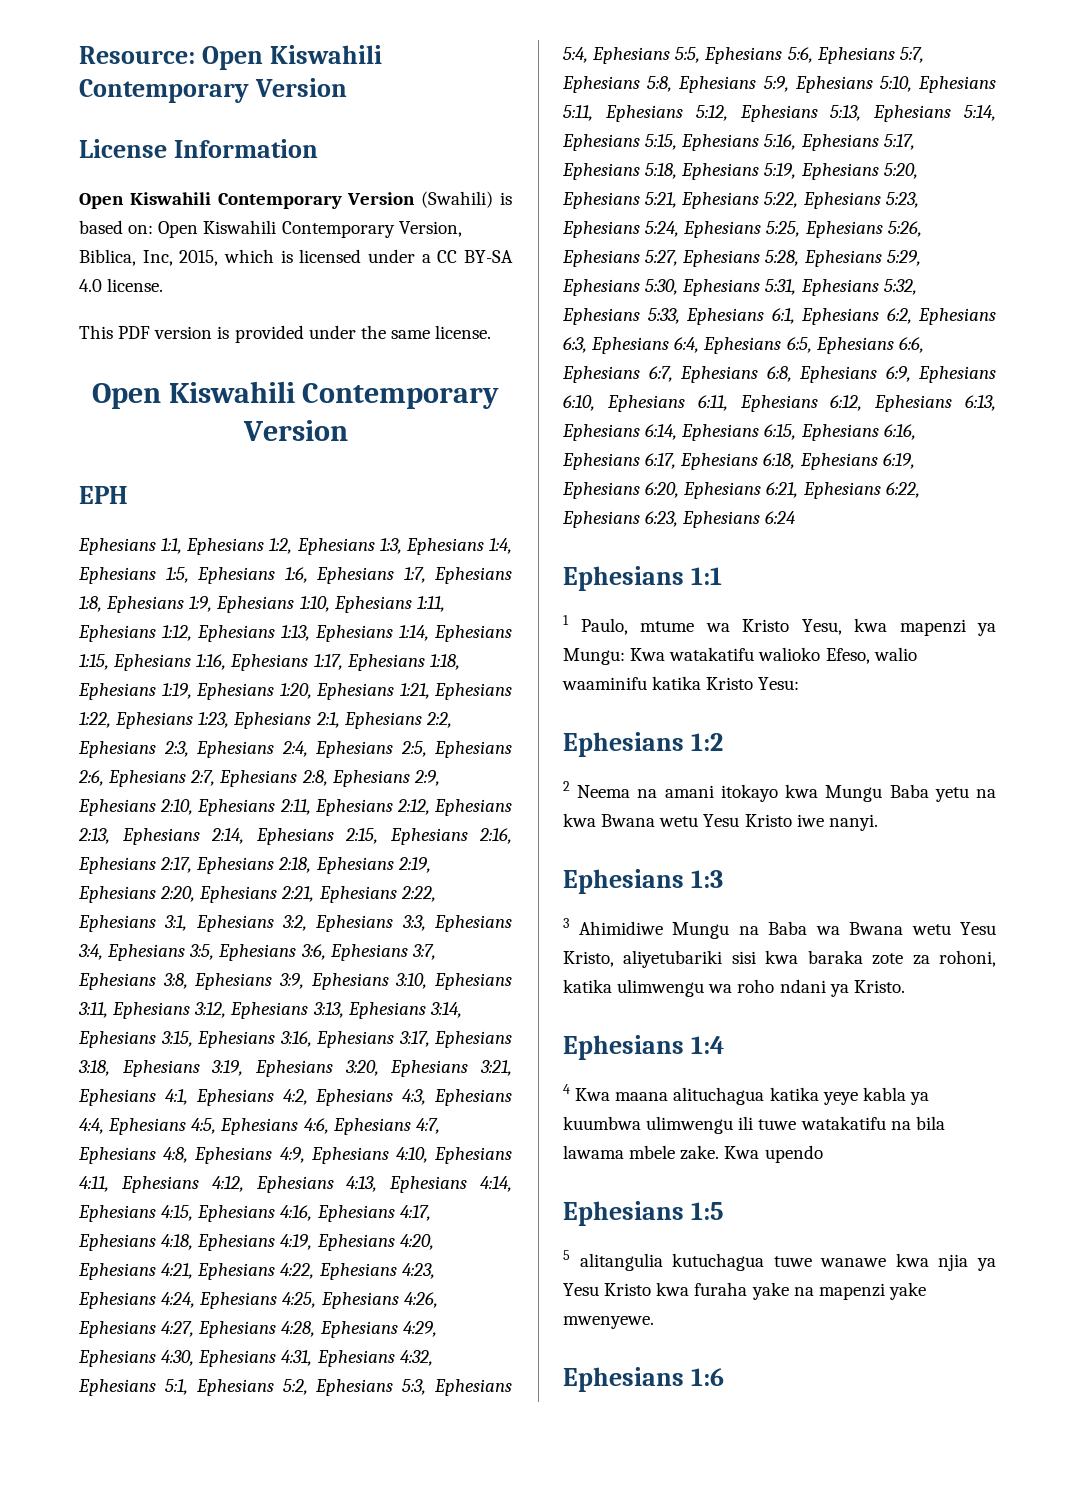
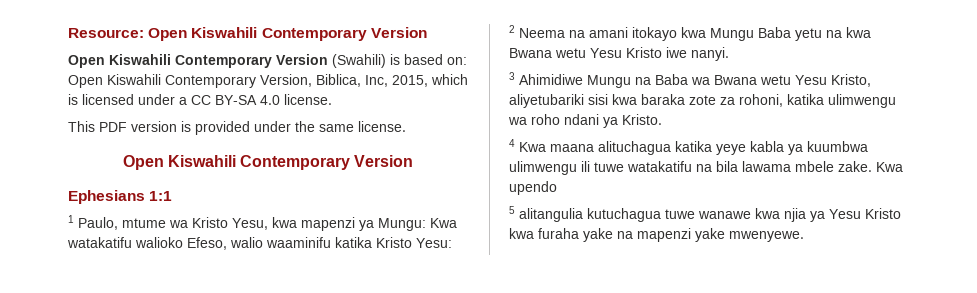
[79,139,318,158] // License Information -> (427, 32) none
[79,486,128,504] [78,538,512,555] [78,567,512,584] [79,596,445,613] [78,625,512,642] [79,654,460,671] [78,683,512,700] [79,712,452,729] [78,741,512,758] [78,770,440,787] [78,799,513,816] [78,828,512,845] [78,857,431,874] [78,886,436,903] [78,915,512,932] [78,944,436,961] [78,973,512,990] [78,1002,462,1019] [78,1031,512,1048] [78,1060,512,1077] [78,1089,512,1106] [79,1118,440,1135] [78,1147,512,1164] [79,1176,512,1193] [78,1205,431,1222] [78,1234,434,1251] [78,1263,435,1280] [78,1292,438,1309] [78,1321,437,1338] [78,1350,433,1367] [78,1379,512,1396] [563,47,924,64] [562,76,996,93] [563,105,996,122] [562,134,915,151] [562,163,918,180] [562,192,919,209] [562,221,922,238] [562,250,921,267] [562,279,917,296] [562,308,996,325] [563,337,924,354] [562,366,996,383] [563,395,996,412] [562,424,916,441] [562,453,915,470] [562,482,920,499] [562,511,796,528] // EPH // Ephesians 1:1, Ephesians 1:2, Ephesians 1:3, Ephesians 1:4, Ephesians 1:5, Ephesians 1:6, Ephesians 1:7, Ephesians 1:8, Ephesians 1:9, Ephesians 1:10, Ephesians 1:11, Ephesians 1:12, Ephesians 1:13, Ephesians 1:14, Ephesians 1:15, Ephesians 1:16, Ephesians 1:17, Ephesians 1:18, Ephesians 1:19, Ephesians 1:20, Ephesians 1:21, Ephesians 1:22, Ephesians 1:23, Ephesians 2:1, Ephesians 2:2, Ephesians 2:3, Ephesians 2:4, Ephesians 2:5, Ephesians 2:6, Ephesians 2:7, Ephesians 2:8, Ephesians 2:9, Ephesians 2:10, Ephesians 2:11, Ephesians 2:12, Ephesians 2:13, Ephesians 2:14, Ephesians 2:15, Ephesians 2:16, Ephesians 2:17, Ephesians 2:18, Ephesians 2:19, Ephesians 2:20, Ephesians 2:21, Ephesians 2:22, Ephesians 3:1, Ephesians 3:2, Ephesians 3:3, Ephesians 3:4, Ephesians 3:5, Ephesians 3:6, Ephesians 3:7, Ephesians 3:8, Ephesians 3:9, Ephesians 3:10, Ephesians 3:11, Ephesians 3:12, Ephesians 3:13, Ephesians 3:14, Ephesians 3:15, Ephesians 3:16, Ephesians 3:17, Ephesians 3:18, Ephesians 3:19, Ephesians 3:20, Ephesians 3:21, Ephesians 4:1, Ephesians 4:2, Ephesians 4:3, Ephesians 4:4, Ephesians 4:5, Ephesians 4:6, Ephesians 4:7, Ephesians 4:8, Ephesians 4:9, Ephesians 4:10, Ephesians 4:11, Ephesians 4:12, Ephesians 4:13, Ephesians 4:14, Ephesians 4:15, Ephesians 4:16, Ephesians 4:17, Ephesians 4:18, Ephesians 4:19, Ephesians 4:20, Ephesians 4:21, Ephesians 4:22, Ephesians 4:23, Ephesians 4:24, Ephesians 4:25, Ephesians 4:26, Ephesians 4:27, Ephesians 4:28, Ephesians 4:29, Ephesians 4:30, Ephesians 4:31, Ephesians 4:32, Ephesians 5:1, Ephesians 5:2, Ephesians 5:3, Ephesians 5:4, Ephesians 5:5, Ephesians 5:6, Ephesians 5:7, Ephesians 5:8, Ephesians 5:9, Ephesians 5:10, Ephesians 5:11, Ephesians 5:12, Ephesians 5:13, Ephesians 5:14, Ephesians 5:15, Ephesians 5:16, Ephesians 5:17, Ephesians 5:18, Ephesians 5:19, Ephesians 5:20, Ephesians 5:21, Ephesians 5:22, Ephesians 5:23, Ephesians 5:24, Ephesians 5:25, Ephesians 5:26, Ephesians 5:27, Ephesians 5:28, Ephesians 5:29, Ephesians 5:30, Ephesians 5:31, Ephesians 5:32, Ephesians 5:33, Ephesians 6:1, Ephesians 6:2, Ephesians 6:3, Ephesians 6:4, Ephesians 6:5, Ephesians 6:6, Ephesians 6:7, Ephesians 6:8, Ephesians 6:9, Ephesians 6:10, Ephesians 6:11, Ephesians 6:12, Ephesians 6:13, Ephesians 6:14, Ephesians 6:15, Ephesians 6:16, Ephesians 6:17, Ephesians 6:18, Ephesians 6:19, Ephesians 6:20, Ephesians 6:21, Ephesians 6:22, Ephesians 6:23, Ephesians 6:24 -> (414, 161) none
[563,732,723,757] // Ephesians 1:2 -> (452, 243) none
[563,869,723,894] // Ephesians 1:3 -> (729, 54) none
[563,1035,724,1060] // Ephesians 1:4 -> (662, 119) none
[563,1201,724,1226] // Ephesians 1:5 -> (557, 188) none
[563,1367,724,1392] // Ephesians 1:6 -> (804, 236) none

